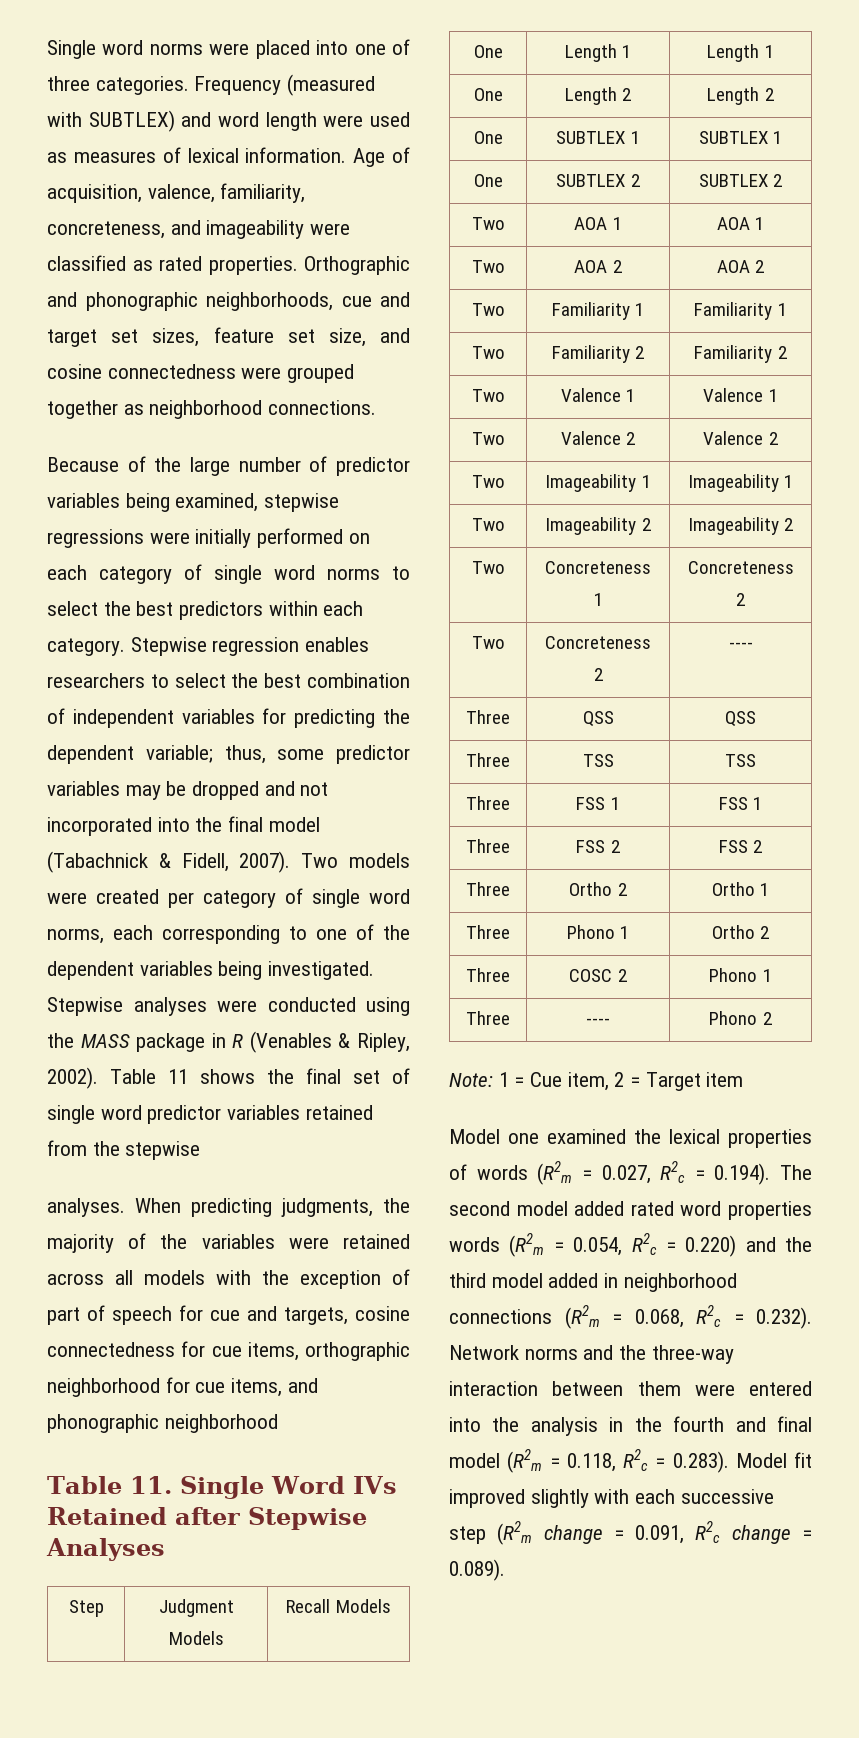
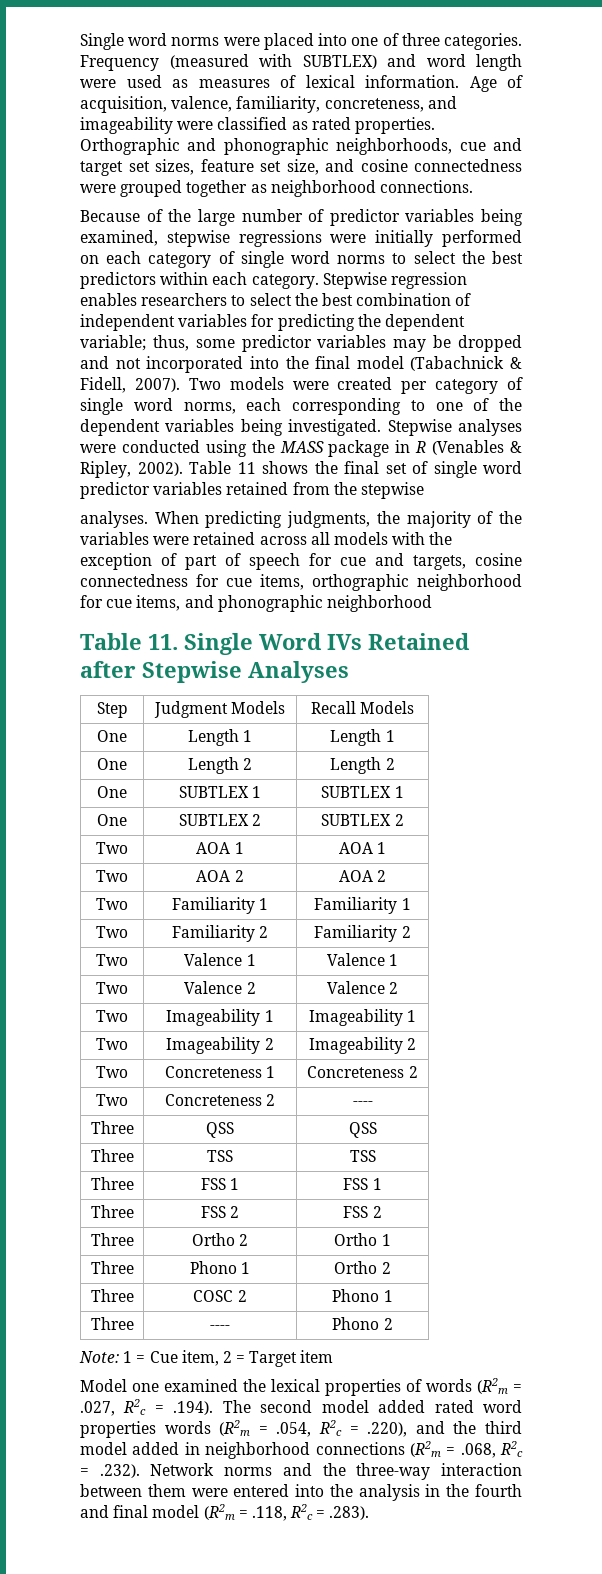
[601,1161,771,1185] 0.027, R2c = 0.194). -> [80,1399,214,1416] .027, R2c = .194).
[573,1233,737,1257] 0.054, R2c = 0.220) -> [276,1420,408,1437] .054, R2c = .220),
[634,1305,812,1329] 0.068, R2c = 0.232). -> [460,1441,523,1458] [80,1464,140,1478] .068, R2c = .232).
[566,1449,812,1473] [449,1489,774,1508] [449,1521,812,1545] [449,1559,505,1581] 0.118, R2c = 0.283). Model fit improved slightly with each successive step (R2m change = 0.091, R2c change = 0.089). -> [251,1504,370,1521] .118, R2c = .283).

